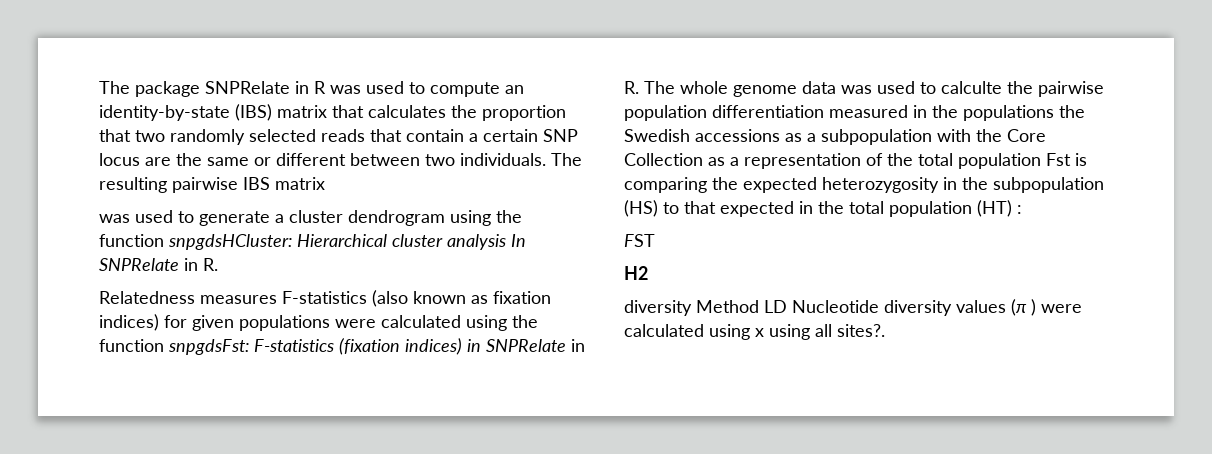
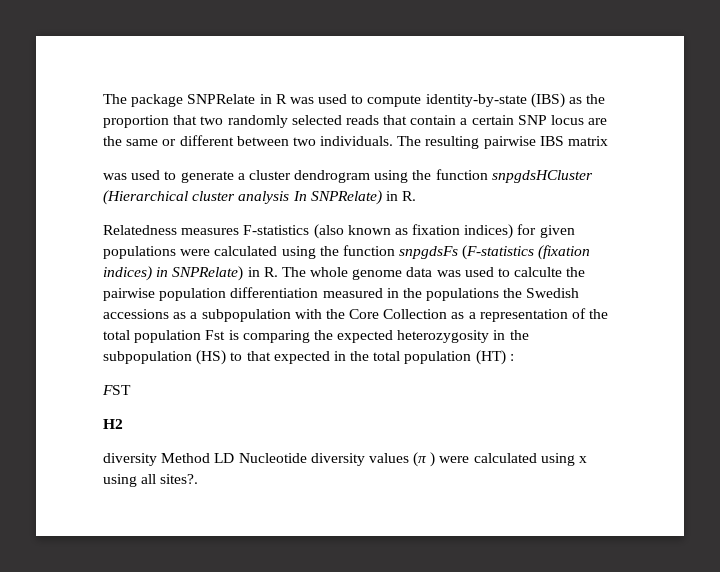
[505,85,524,94] an -> (422, 101) none
[277,105,446,118] matrix that calculates -> [569,97,583,104] as
[168,234,387,250] snpgdsHCluster: Hierarchical -> [491,170,593,183] [103,190,188,205] snpgdsHCluster (Hierarchical
[99,258,179,271] SNPRelate -> [310,190,382,205] SNPRelate)
[168,339,334,355] snpgdsFst: F-statistics -> [399,245,535,260] snpgdsFs (F-statistics
[486,339,566,352] SNPRelate -> [172,266,244,281] SNPRelate)

